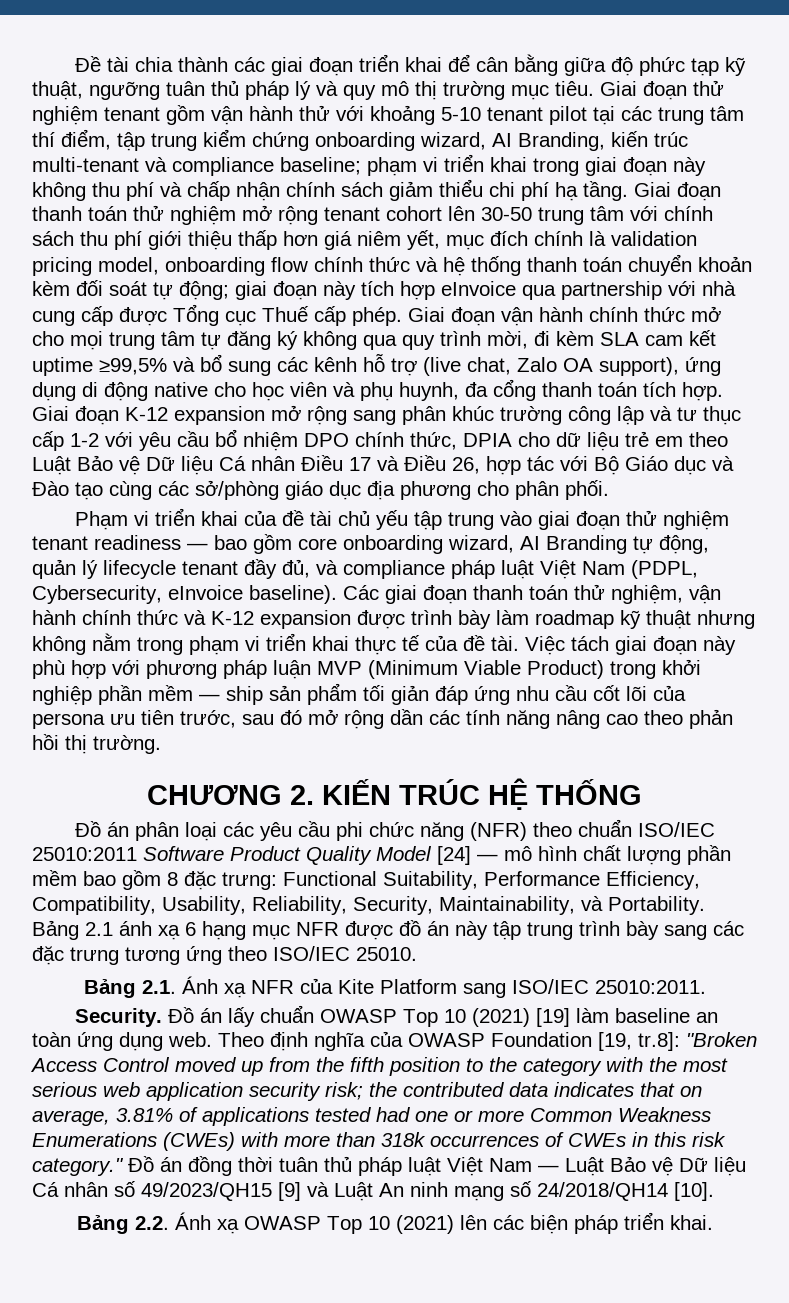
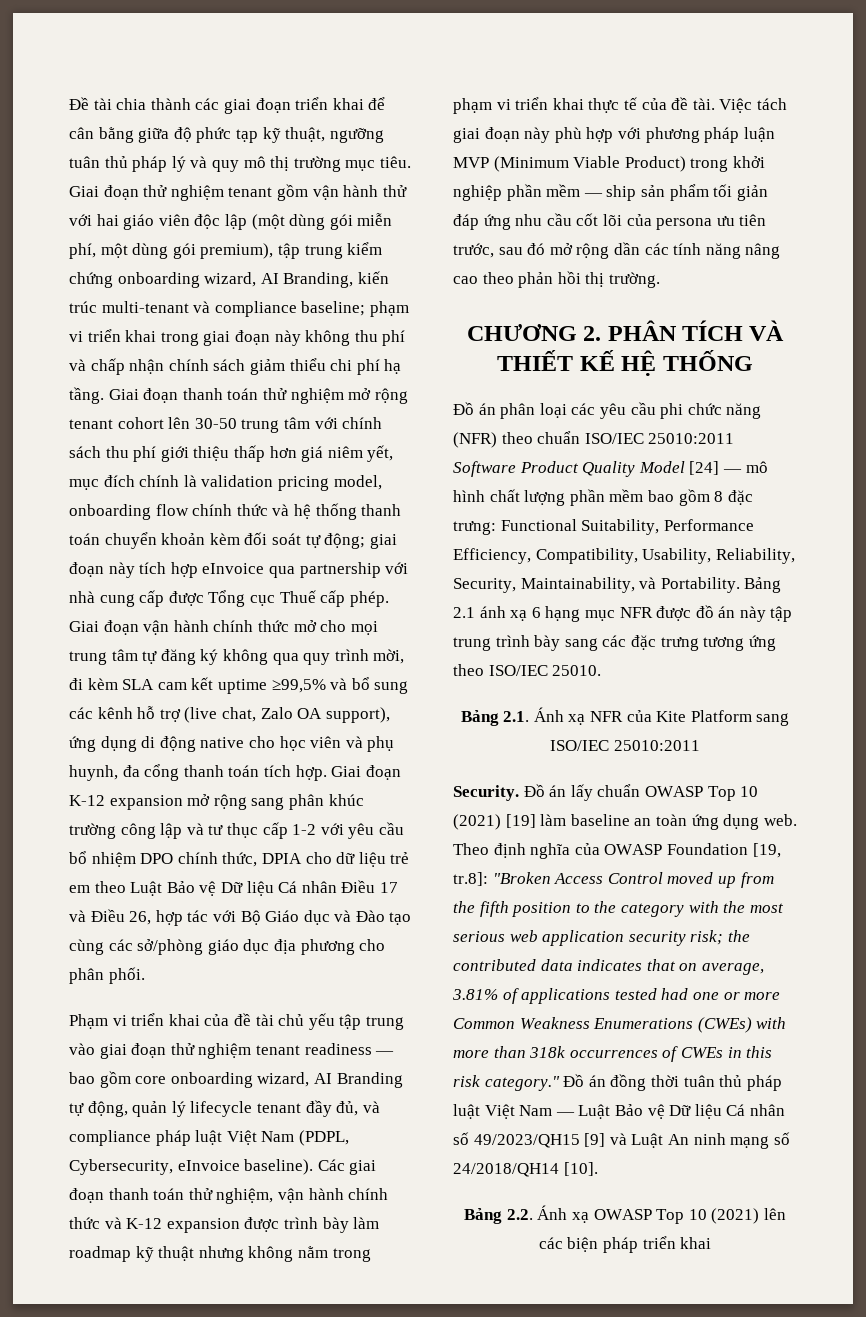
[370,105,744,125] [32,129,111,150] khoảng 5-10 tenant pilot tại các trung tâm thí điểm, -> [96,213,393,230] [69,243,274,259] hai giáo viên độc lập (một dùng gói miễn phí, một dùng gói premium),
[322,779,480,805] KIẾN TRÚC -> [607,320,785,341] [497,350,615,371] PHÂN TÍCH VÀ THIẾT KẾ
[594,980,706,994] 25010:2011. -> [613,740,700,751] 25010:2011
[669,1215,713,1230] khai. -> [680,1237,712,1249] khai

